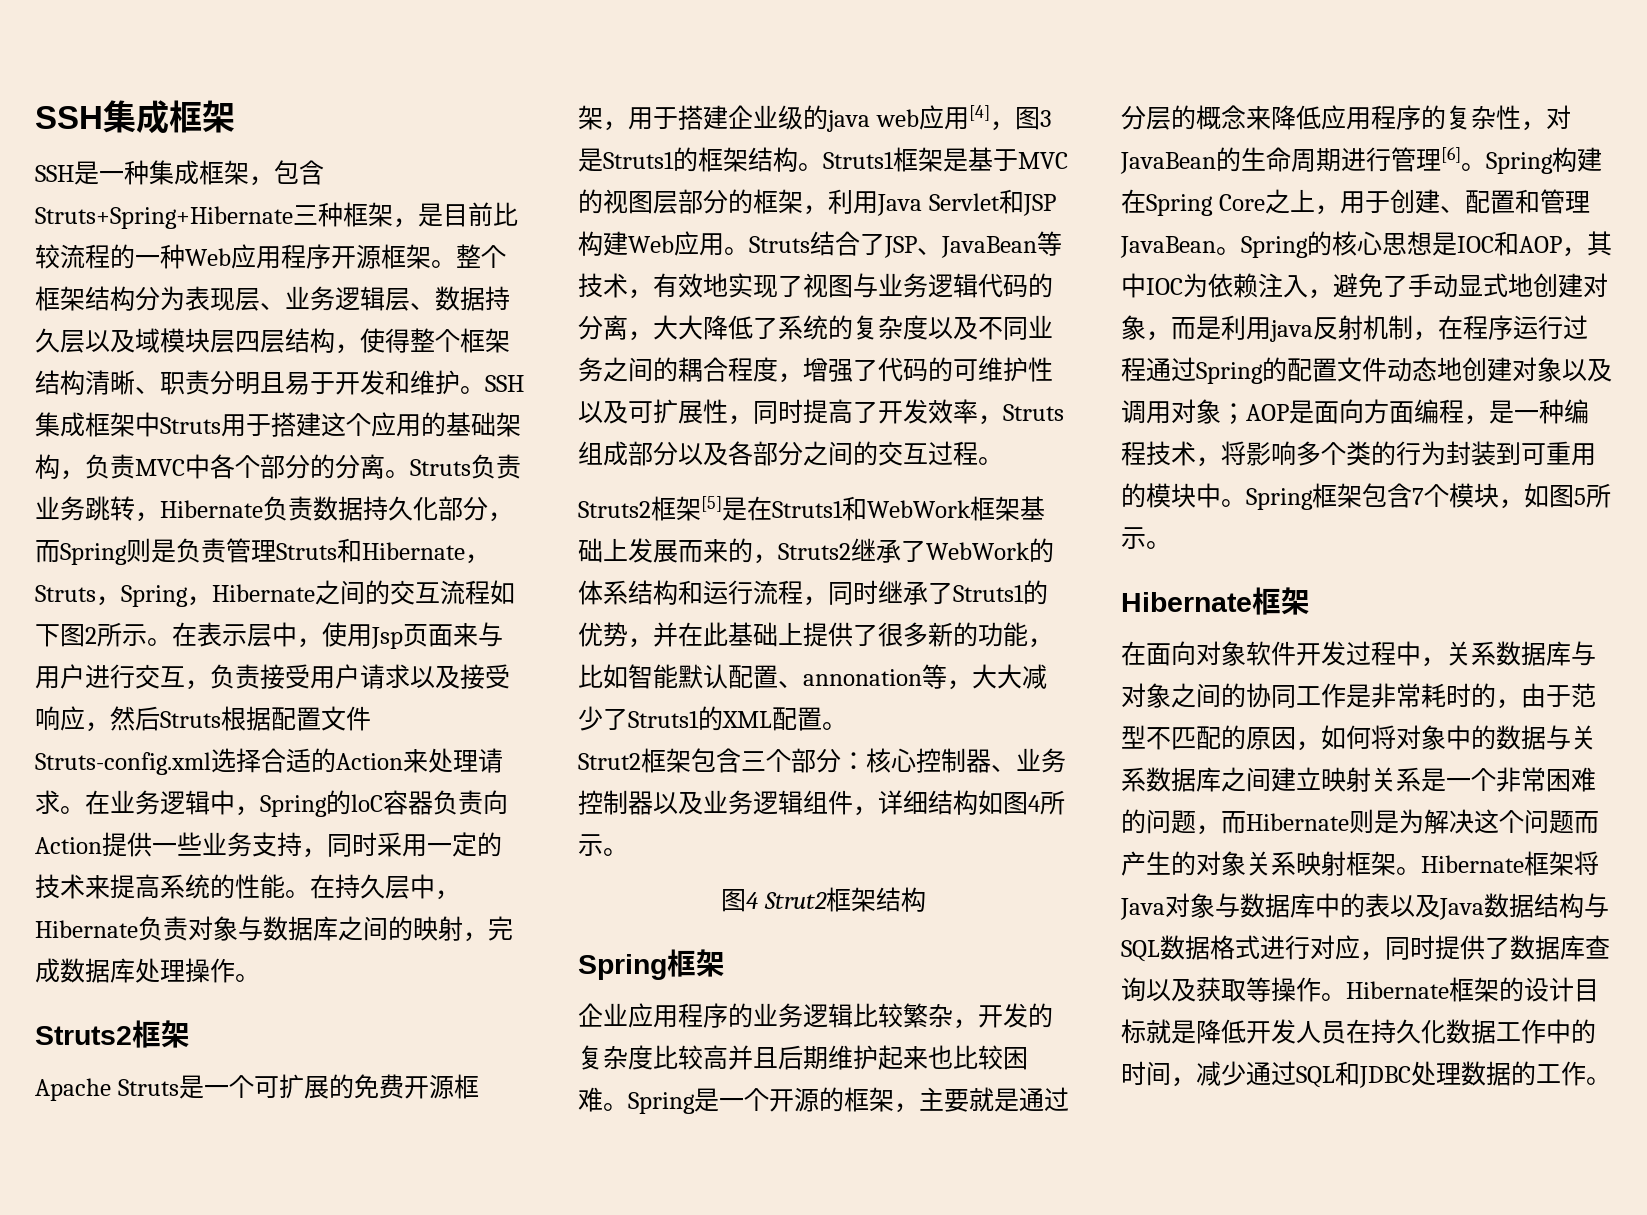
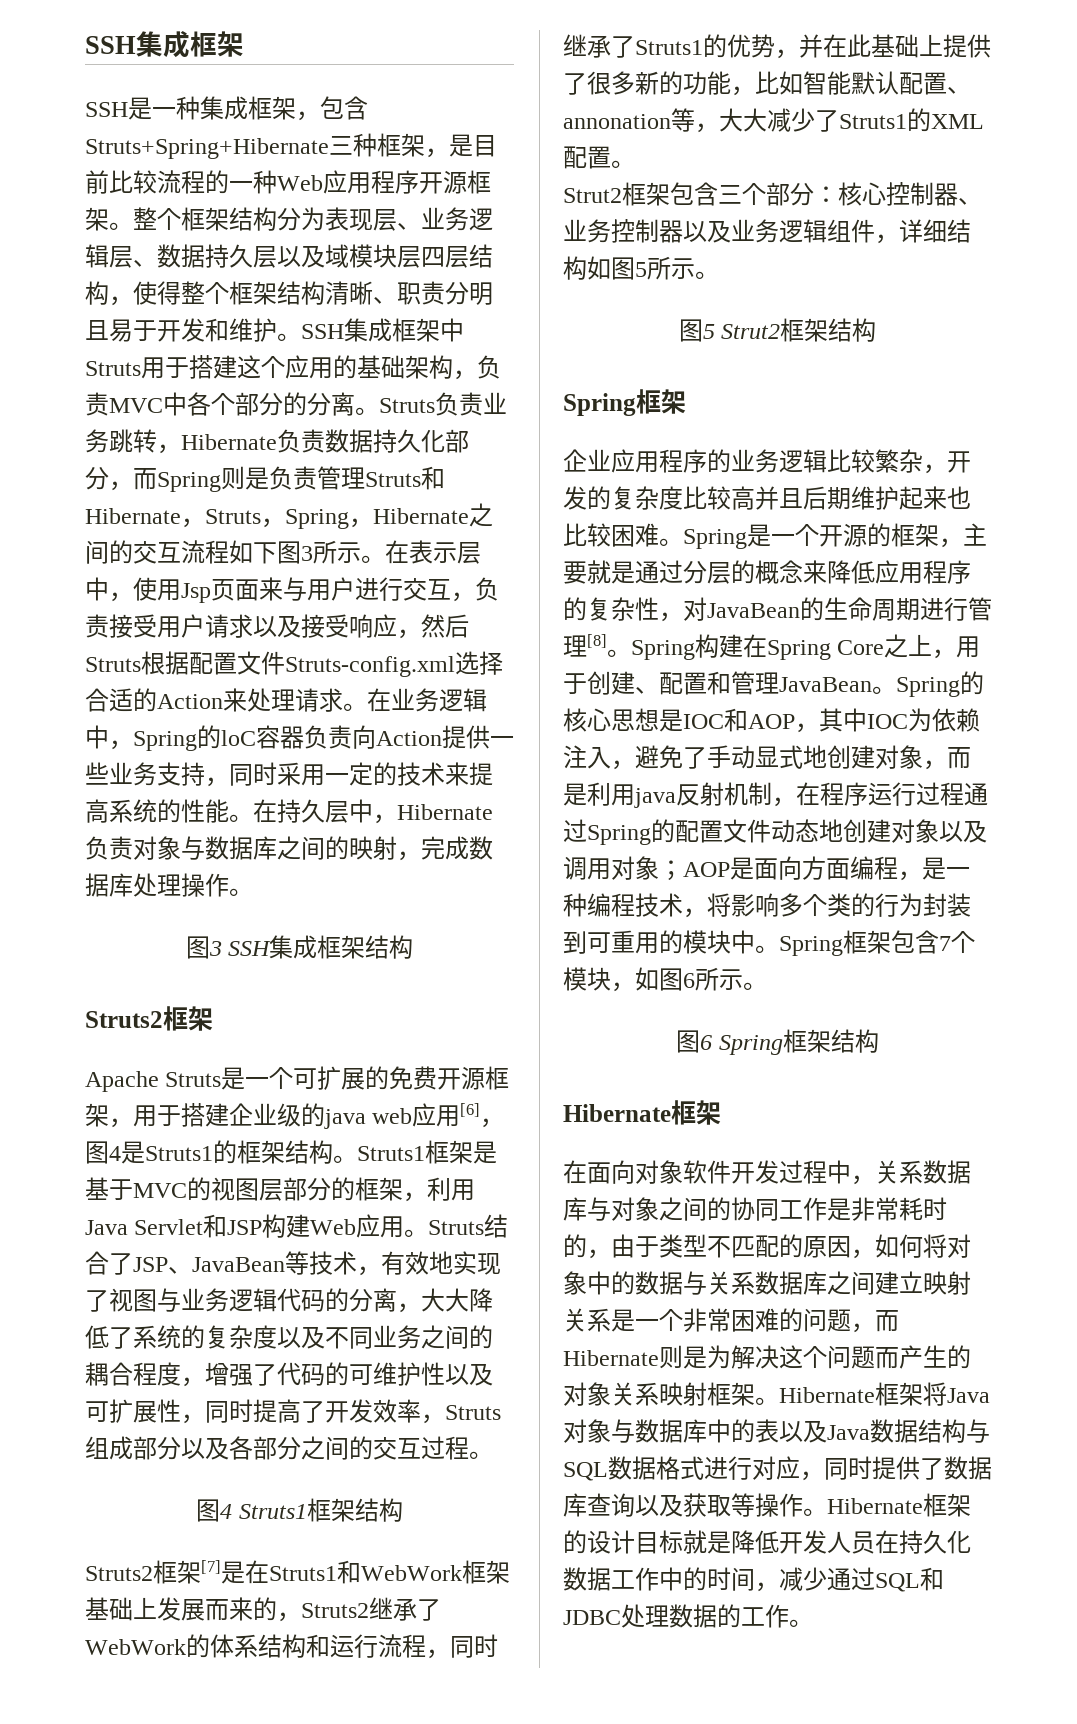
[85,627,97,644] 2 -> [301,546,313,561] 3
(260, 978) none -> [185,935,414,959] // 图3 SSH集成框架结构
[968,105,990,121] [989,107,1052,131] [4]，图3 -> [460,1103,481,1117] [480,1118,505,1128] [85,1141,121,1164] [6]，图4
[578,496,722,521] // Struts2框架[5] -> [196,1498,403,1522] [85,1560,221,1584] // 图4 Struts1框架结构 // Struts2框架[7]
[1028,790,1065,815] [578,834,628,856] [721,889,759,912] 4所示。 // 图4 -> [635,256,719,280] [678,319,715,342] 5所示。 // 图5
[1441,147,1461,163] [6] -> [587,634,607,648] [8]
[1574,483,1611,508] [1121,527,1171,549] 5所示。 -> [683,967,767,991] [676,1029,879,1055] 6所示。 // 图6 Spring框架结构
[1571,683,1596,708] 范 -> [659,1234,683,1258] 类

